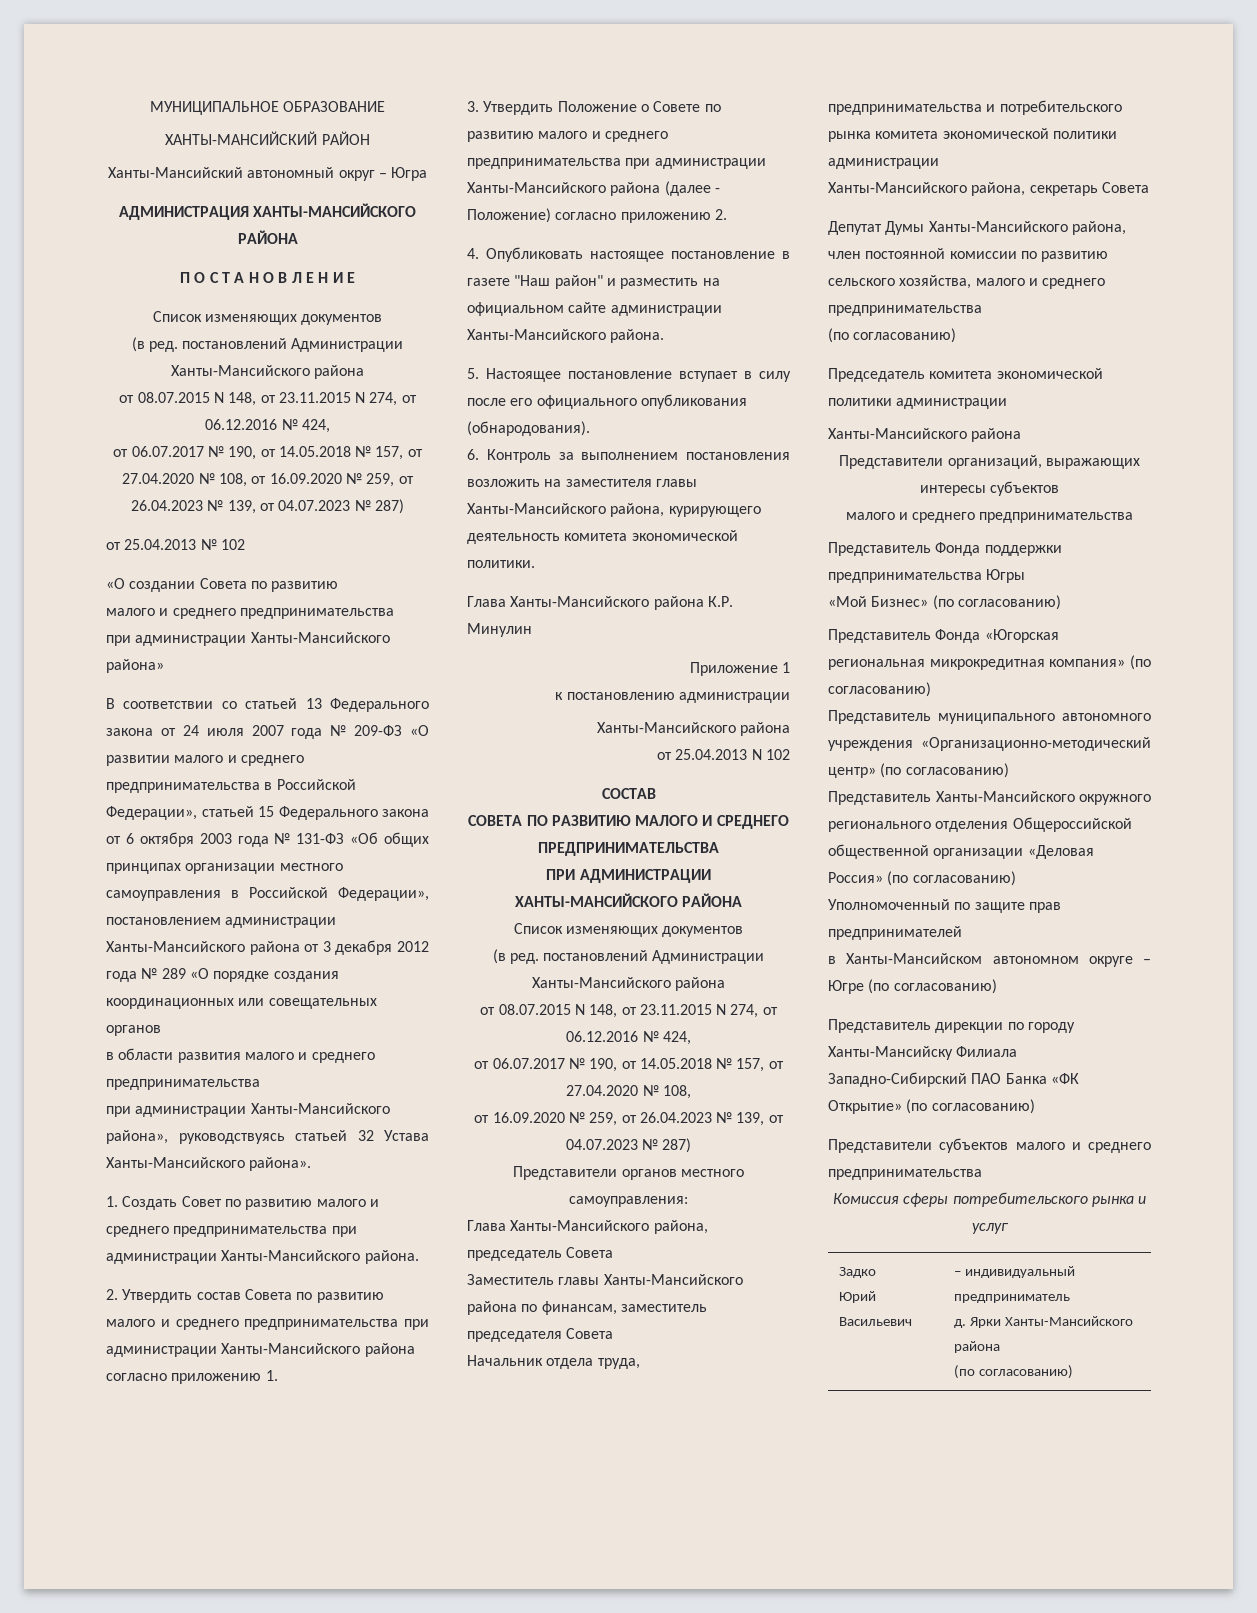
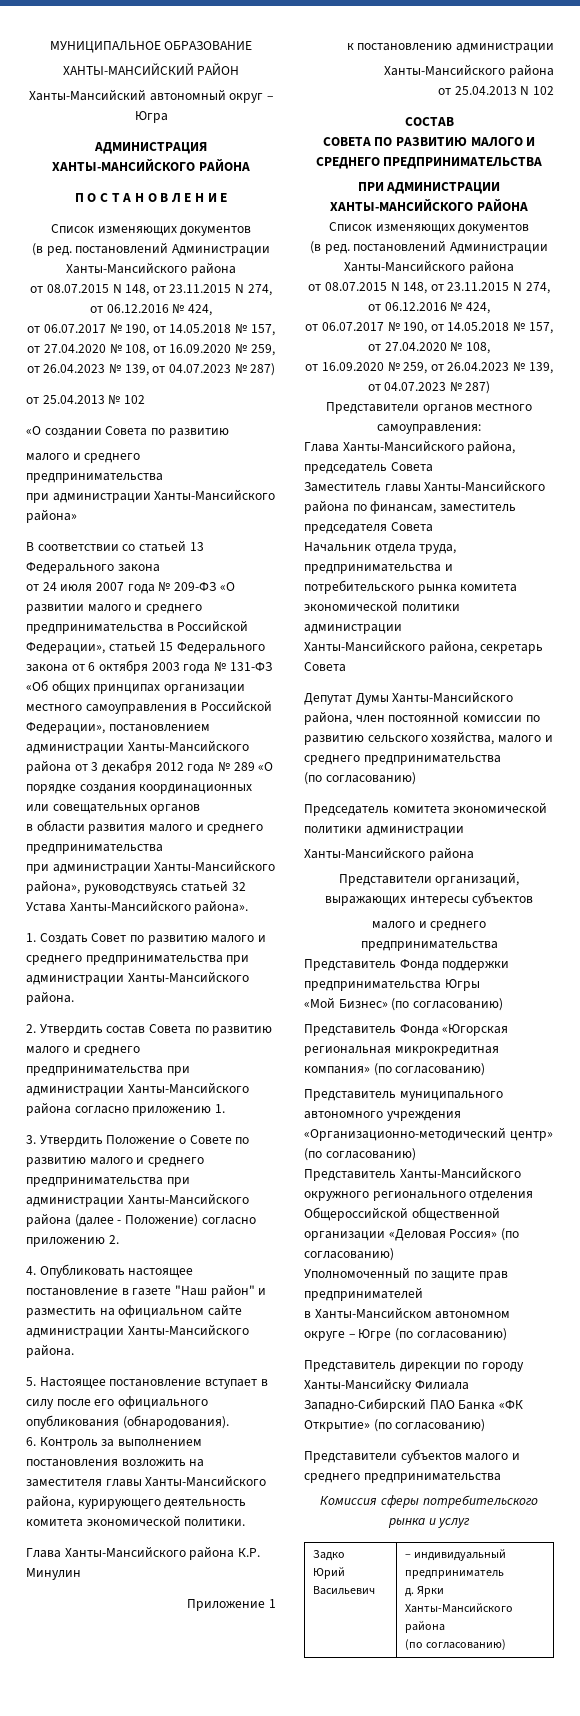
(153, 732) none -> (160, 568) //

